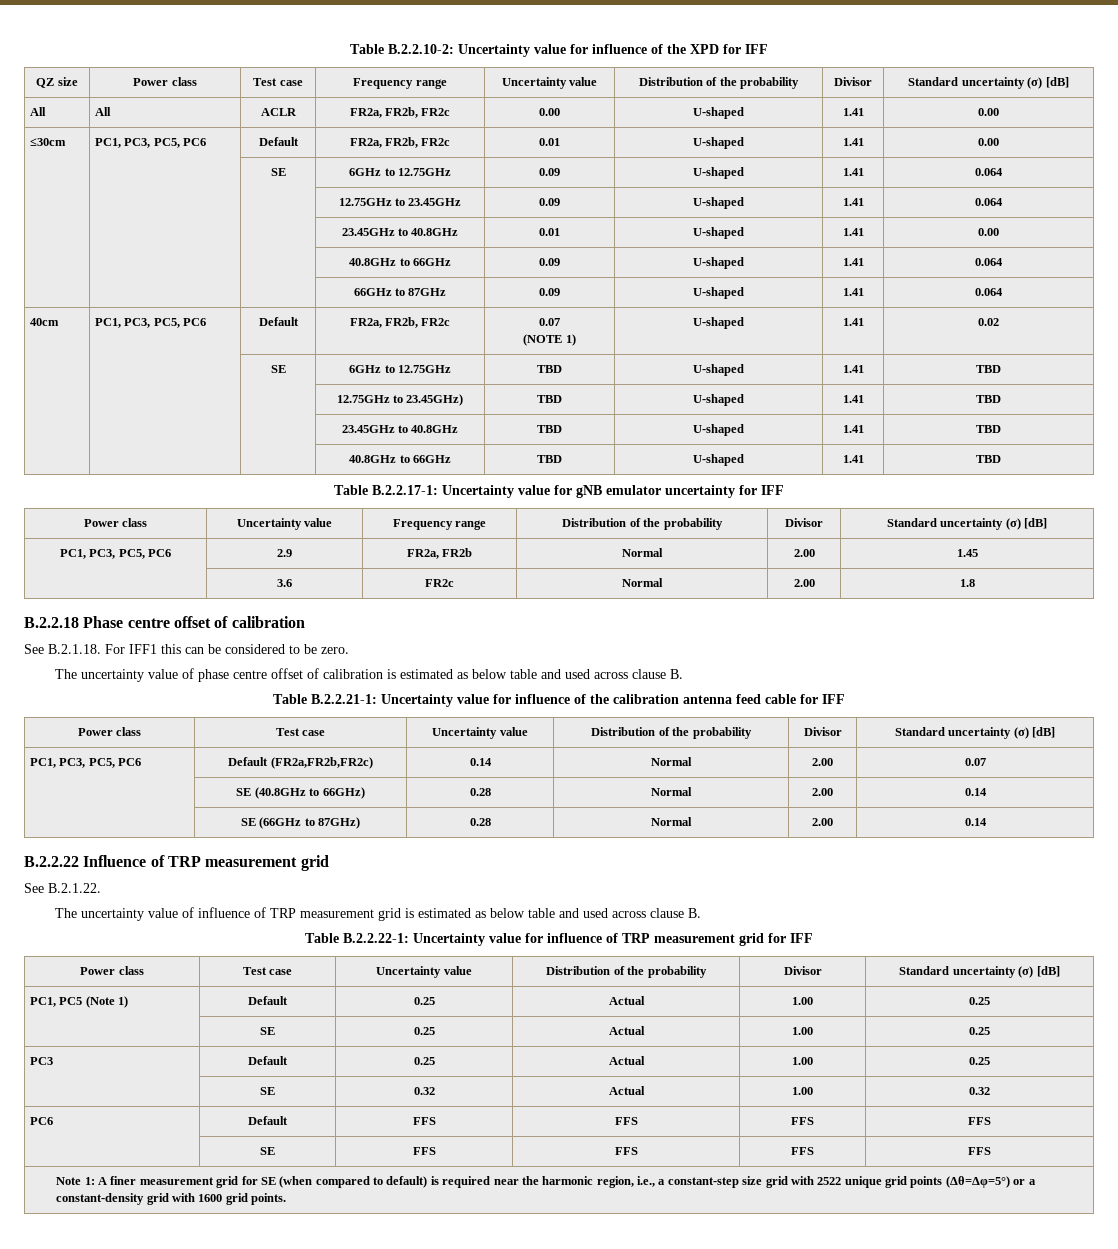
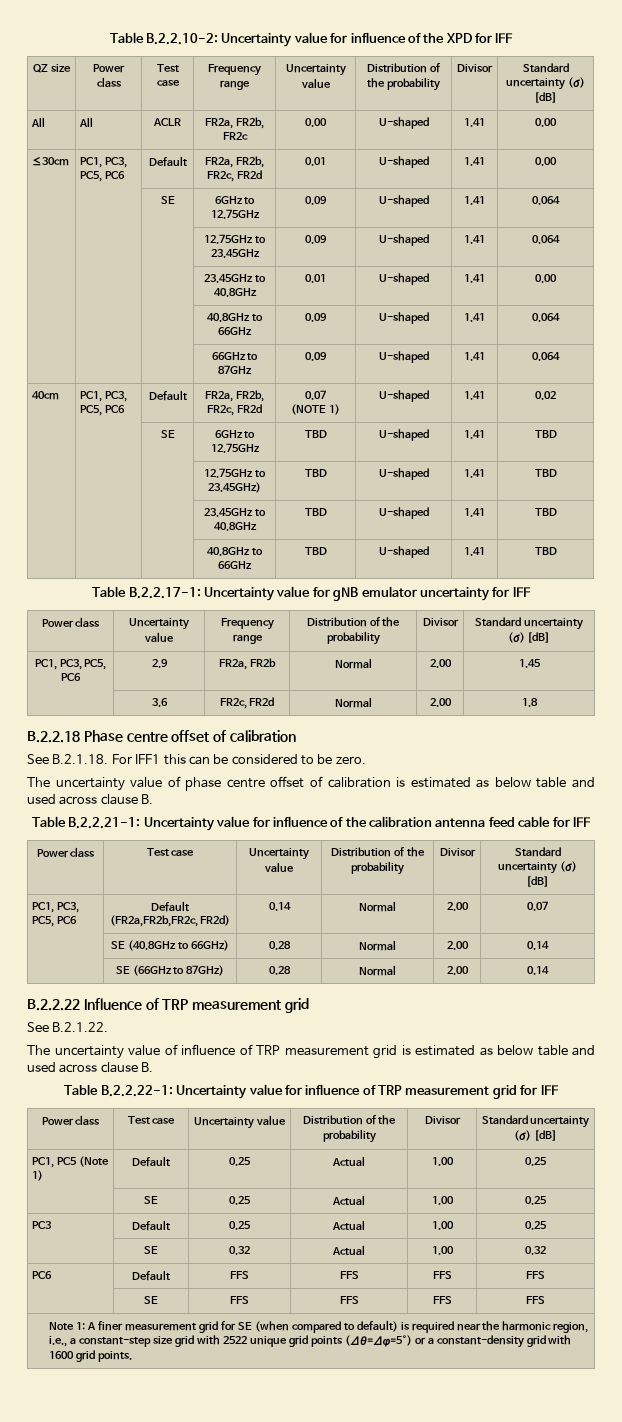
[421,138,451,146] FR2c -> [207,170,262,182] FR2c, FR2d
[421,318,451,326] FR2c -> [207,404,262,416] FR2c, FR2d
[425,579,454,587] FR2c -> [219,697,275,709] FR2c, FR2d
[270,757,373,769] (FR2a,FR2b,FR2c) -> [109,915,231,927] (FR2a,FR2b,FR2c, FR2d)

